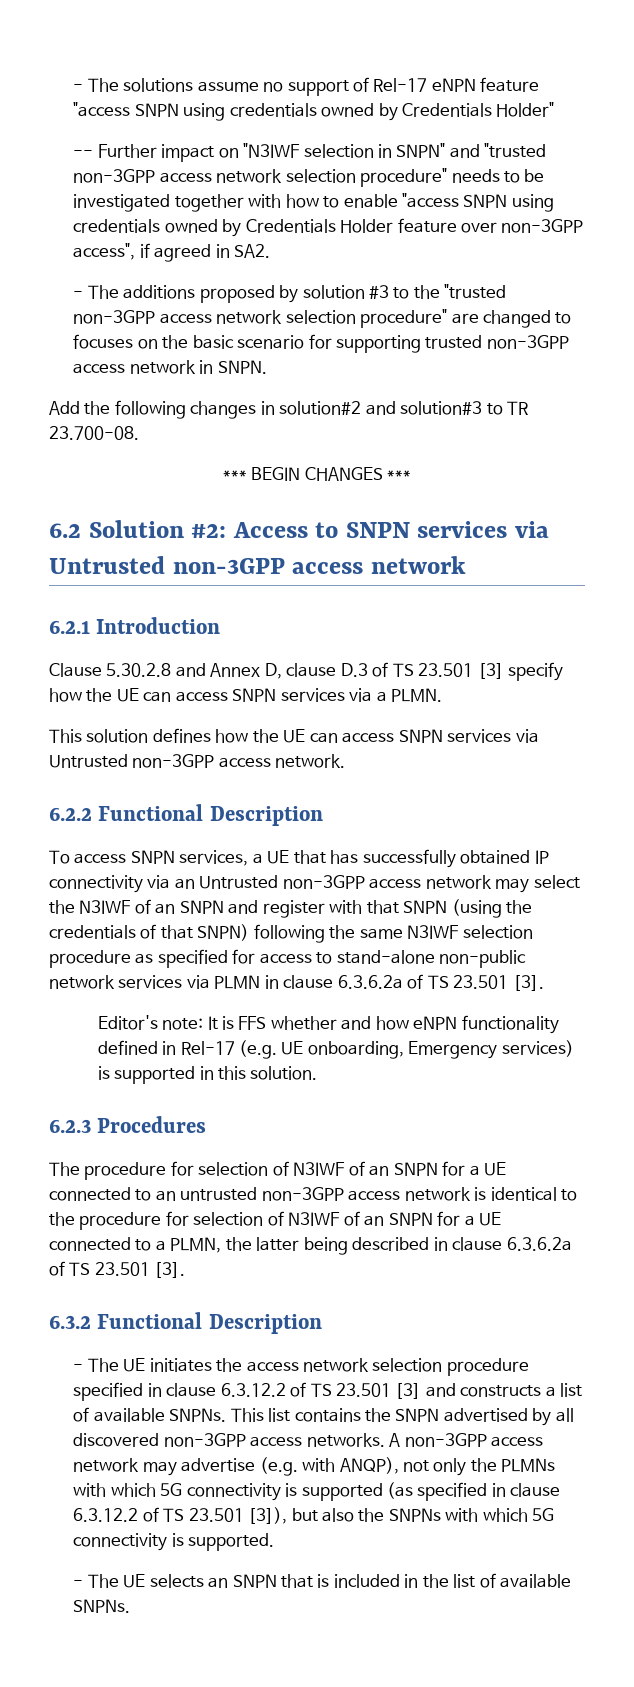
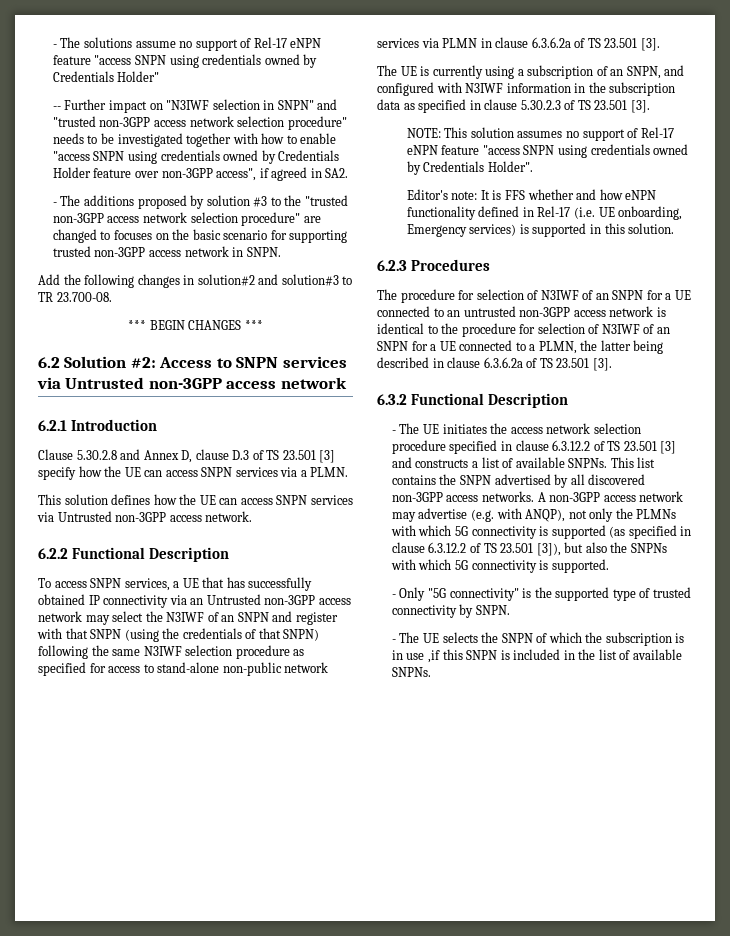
(544, 983) none -> [377,65,685,79] [377,82,676,96] [377,99,650,113] [406,127,674,141] [406,144,689,158] [406,161,533,175] // The UE is currently using a subscription of an SNPN, and configured with N3IWF information in the subscription data as specified in clause 5.30.2.3 of TS 23.501 [3]. // NOTE: This solution assumes no support of Rel-17 eNPN feature "access SNPN using credentials owned by Credentials Holder".
[238,1040,277,1059] (e.g. -> [573,207,595,219] (i.e.
[87,1574,314,1588] The UE selects an SNPN that -> [399,587,691,601] [391,604,510,618] [391,632,685,646] [391,649,498,663] Only "5G connectivity" is the supported type of trusted connectivity by SNPN. // - The UE selects the SNPN of which the subscription is in use ,if this SNPN

